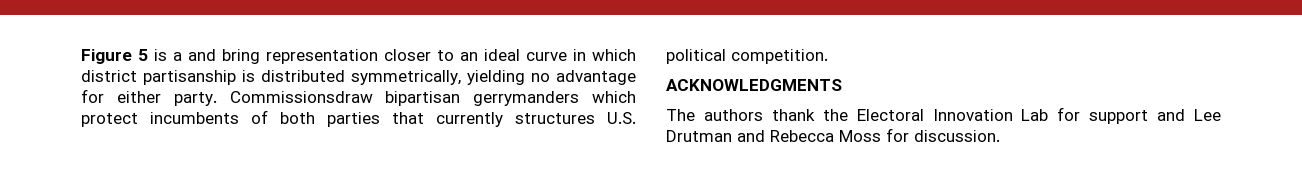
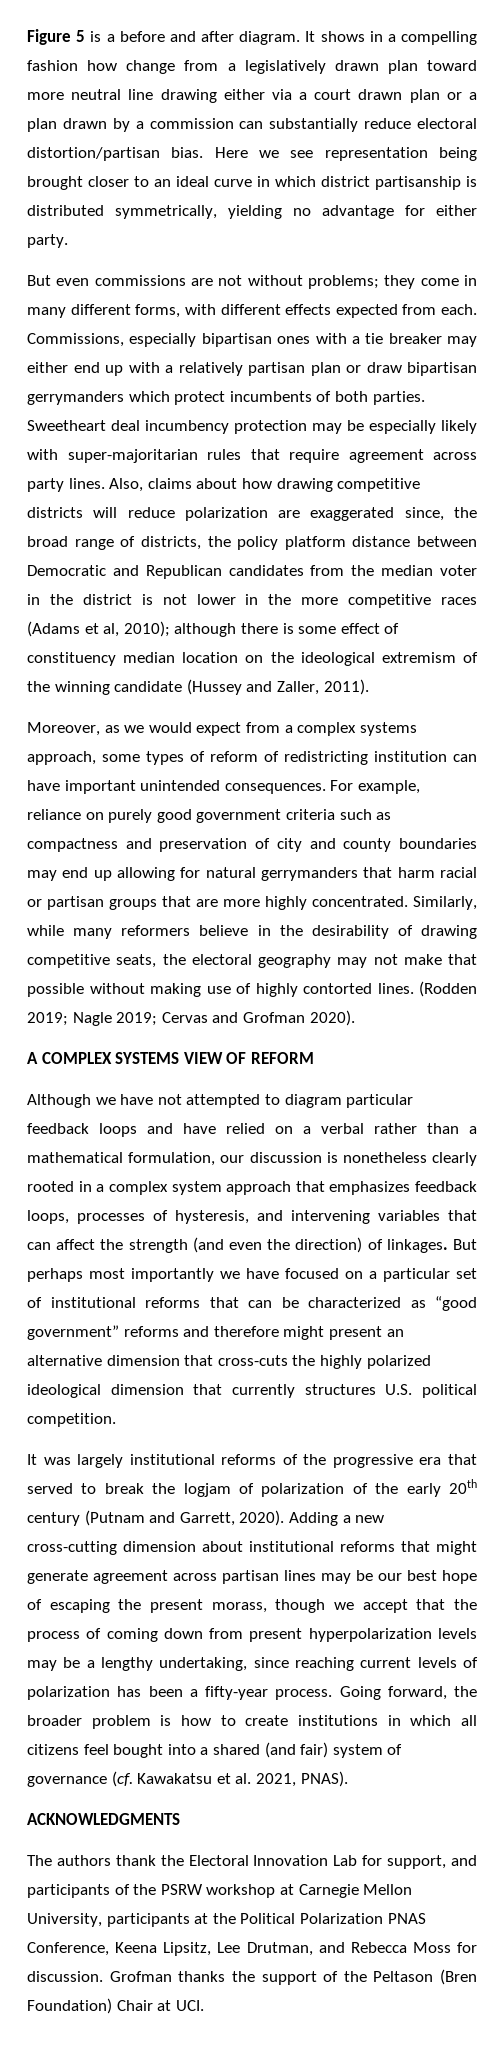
[188,49,378,64] and bring representation -> [119,31,478,45] [27,60,477,74] [27,89,478,103] [27,118,477,132] [27,147,477,161] [27,176,83,190] before and after diagram. It shows in a compelling fashion how change from a legislatively drawn plan toward more neutral line drawing either via a court drawn plan or a plan drawn by a commission can substantially reduce electoral distortion/partisan bias. Here we see representation being brought
[229,91,373,103] Commissionsdraw -> [27,275,477,289] [27,304,477,318] [27,333,477,347] [27,362,402,376] // But even commissions are not without problems; they come in many different forms, with different effects expected from each. Commissions, especially bipartisan ones with a tie breaker may either end up with a relatively partisan plan or draw
[327,112,380,127] parties -> [372,391,425,405] [27,420,477,434] [27,449,477,463] [27,478,421,492] [27,507,477,521] [27,536,477,550] [27,565,477,579] [27,594,477,608] [27,621,400,637] [27,652,479,666] [27,679,369,695] [27,722,417,736] [27,751,477,765] [27,780,420,794] [27,809,392,823] [27,838,478,852] [27,867,477,881] [27,896,477,910] [27,925,477,939] [27,954,477,968] [27,981,477,997] [27,1010,355,1026] [27,1052,314,1064] [27,1094,414,1108] [27,1123,477,1137] [27,1152,478,1166] [27,1181,477,1195] [27,1210,477,1224] [27,1237,477,1253] [27,1268,477,1282] [27,1296,477,1311] [27,1325,404,1340] [27,1355,431,1369] [27,1384,184,1398] parties. Sweetheart deal incumbency protection may be especially likely with super-majoritarian rules that require agreement across party lines. Also, claims about how drawing competitive districts will reduce polarization are exaggerated since, the broad range of districts, the policy platform distance between Democratic and Republican candidates from the median voter in the district is not lower in the more competitive races (Adams et al, 2010); although there is some effect of constituency median location on the ideological extremism of the winning candidate (Hussey and Zaller, 2011). // Moreover, as we would expect from a complex systems approach, some types of reform of redistricting institution can have important unintended consequences. For example, reliance on purely good government criteria such as compactness and preservation of city and county boundaries may end up allowing for natural gerrymanders that harm racial or partisan groups that are more highly concentrated. Similarly, while many reformers believe in the desirability of drawing competitive seats, the electoral geography may not make that possible without making use of highly contorted lines. (Rodden 2019; Nagle 2019; Cervas and Grofman 2020). // A COMPLEX SYSTEMS VIEW OF REFORM // Although we have not attempted to diagram particular feedback loops and have relied on a verbal rather than a mathematical formulation, our discussion is nonetheless clearly rooted in a complex system approach that emphasizes feedback loops, processes of hysteresis, and intervening variables that can affect the strength (and even the direction) of linkages. But perhaps most importantly we have focused on a particular set of institutional reforms that can be characterized as “good government” reforms and therefore might present an alternative dimension that cross-cuts the highly polarized ideological dimension
(828, 56) none -> [27,1454,477,1468] [27,1479,477,1497] [27,1510,385,1526] [27,1541,477,1555] [27,1570,477,1584] [27,1599,478,1613] [27,1628,477,1642] [27,1657,478,1671] [27,1686,477,1700] [27,1715,478,1729] [27,1742,403,1758] [27,1771,348,1787] // It was largely institutional reforms of the progressive era that served to break the logjam of polarization of the early 20th century (Putnam and Garrett, 2020). Adding a new cross-cutting dimension about institutional reforms that might generate agreement across partisan lines may be our best hope of escaping the present morass, though we accept that the process of coming down from present hyperpolarization levels may be a lengthy undertaking, since reaching current levels of polarization has been a fifty-year process. Going forward, the broader problem is how to create institutions in which all citizens feel bought into a shared (and fair) system of governance (cf. Kawakatsu et al. 2021, PNAS).
[1089,109,1221,124] [666,130,732,142] support and Lee Drutman -> [387,1855,478,1869] [27,1884,413,1898] [27,1913,426,1927] [27,1942,313,1956] support, and participants of the PSRW workshop at Carnegie Mellon University, participants at the Political Polarization PNAS Conference, Keena Lipsitz, Lee Drutman,
(1000, 136) none -> [109,1969,477,1985] [27,1998,204,2014] Grofman thanks the support of the Peltason (Bren Foundation) Chair at UCI.

